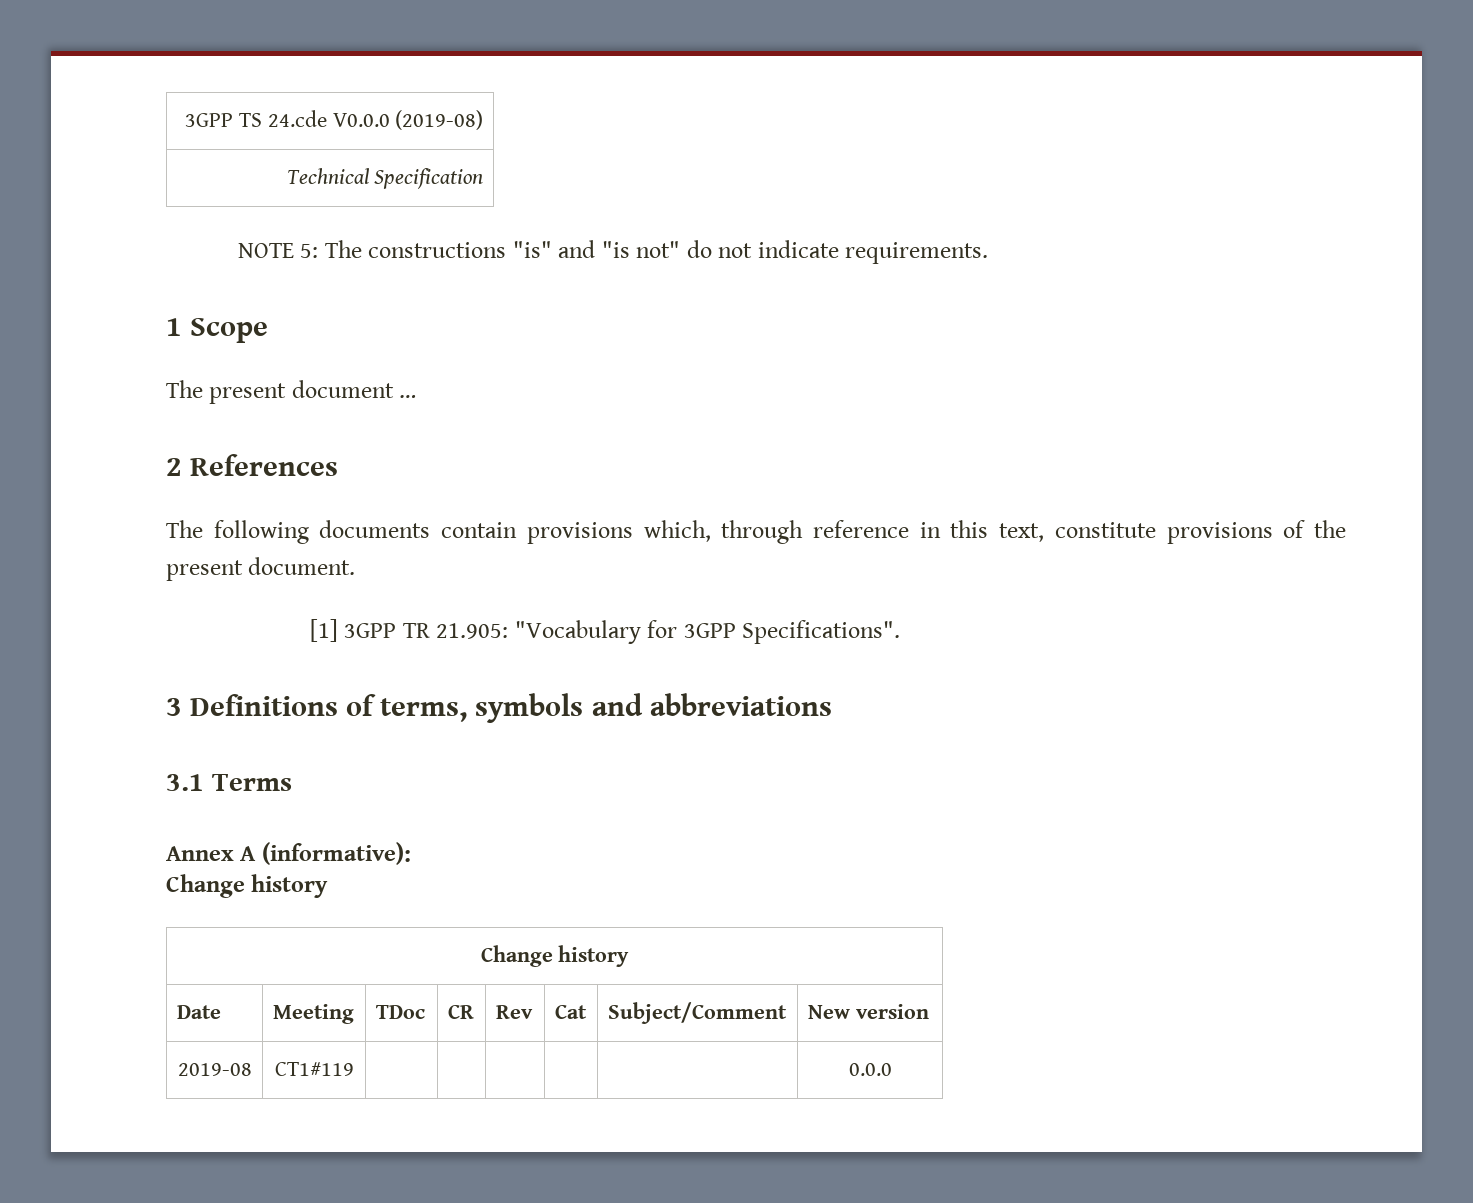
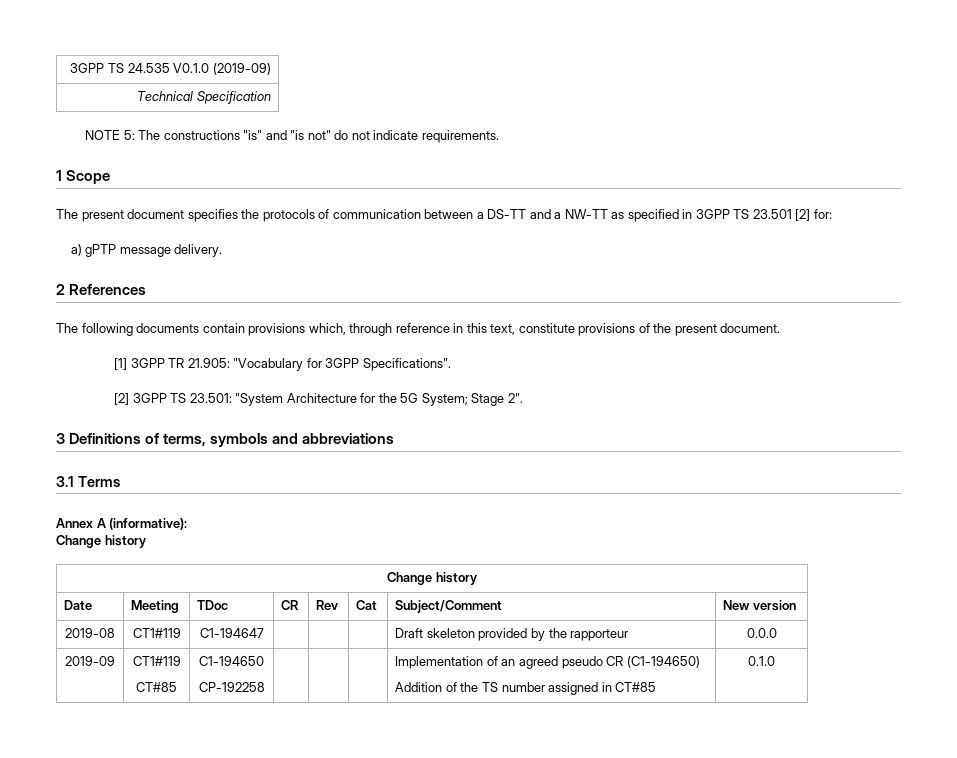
[185,110,484,130] 3GPP TS 24.cde V0.0.0 (2019-08) -> [70,63,271,75] 3GPP TS 24.535 V0.1.0 (2019-09)
[399,395,417,398] … -> [187,209,832,222] [70,244,223,257] specifies the protocols of communication between a DS-TT and a NW-TT as specified in 3GPP TS 23.501 [2] for: // a) gPTP message delivery.
(901, 632) none -> [114,393,523,406] // [2] 3GPP TS 23.501: "System Architecture for the 5G System; Stage 2".
[848,1063,892,1076] | | | | | 0.0.0 -> [199,628,264,638] [395,628,629,641] [746,628,777,638] [65,656,115,666] [132,656,181,666] [136,682,177,692] [199,656,264,666] [198,682,265,692] [395,656,700,669] [395,682,657,695] [748,656,775,666] C1-194647 | | | | Draft skeleton provided by the rapporteur | 0.0.0 // 2019-09 | CT1#119 // CT#85 | C1-194650 // CP-192258 | | | | Implementation of an agreed pseudo CR (C1-194650) // Addition of the TS number assigned in CT#85 | 0.1.0

